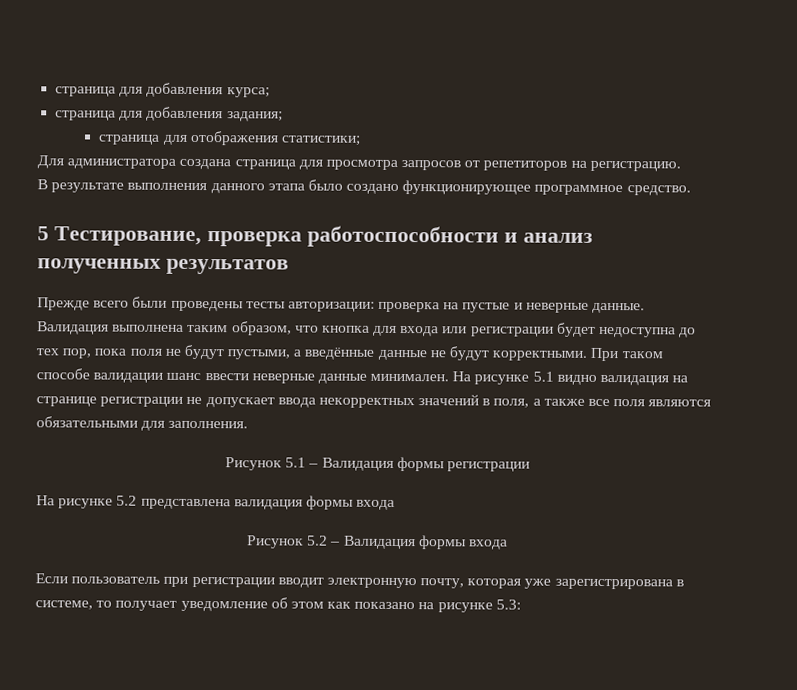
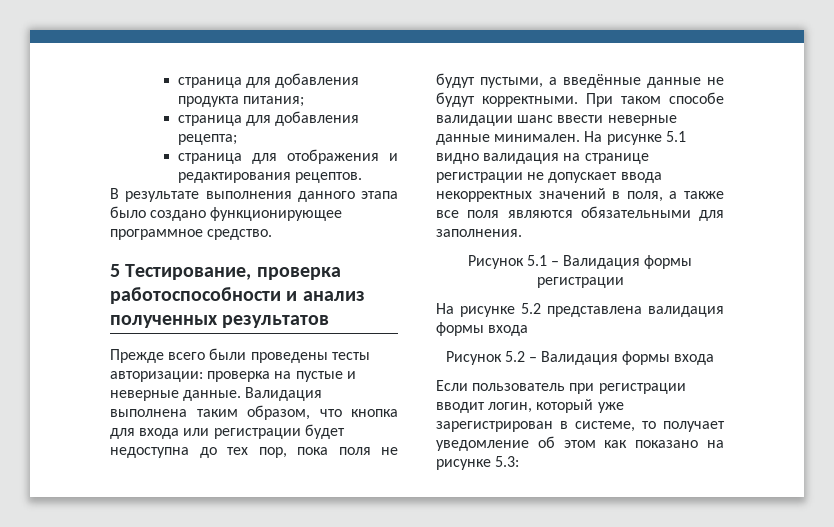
[55,82,270,98] [55,106,283,122] страница для добавления курса; // страница для добавления задания; -> [177,73,360,88] [177,96,304,107] [177,111,360,126] [177,134,237,145] страница для добавления продукта питания; // страница для добавления рецепта;
[280,135,361,146] [37,155,681,172] статистики; // Для администратора создана страница для просмотра запросов от репетиторов на регистрацию. -> [389,153,398,161] [177,172,362,183] и редактирования рецептов.
[326,577,673,590] электронную почту, которая уже зарегистрирована -> [488,399,624,413] [436,421,553,432] логин, который уже зарегистрирован

